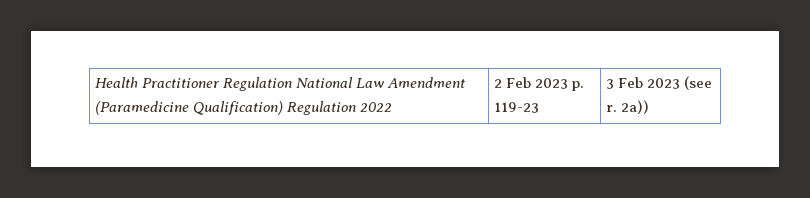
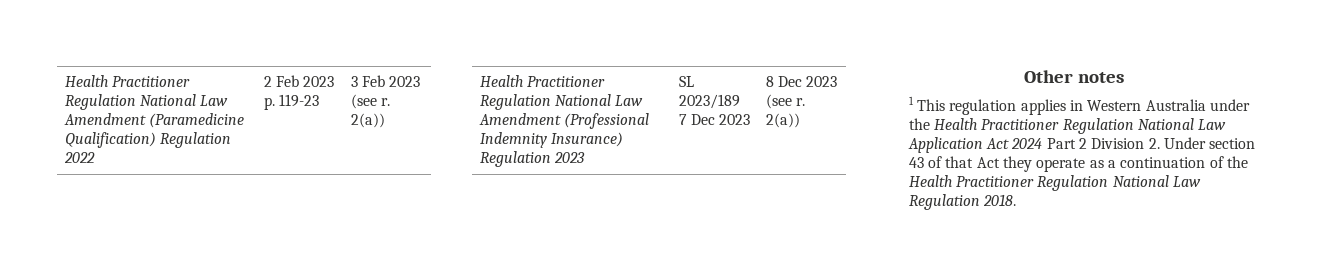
[621,100,650,114] 2a)) -> [350,113,385,128] [479,75,606,87] [479,94,644,110] [478,113,650,129] [479,132,624,148] [479,151,586,167] [678,76,694,87] [678,94,740,109] [678,114,751,125] [765,76,838,87] [765,94,806,109] [765,113,800,128] [1024,70,1124,83] [908,96,1250,115] [908,118,1227,134] [907,137,1256,153] [908,156,1248,172] [908,175,1202,191] [908,194,1017,210] 2(a)) // Health Practitioner Regulation National Law Amendment (Professional Indemnity Insurance) Regulation 2023 | SL 2023/189 7 Dec 2023 | 8 Dec 2023 (see r. 2(a)) // Other notes // 1 This regulation applies in Western Australia under the Health Practitioner Regulation National Law Application Act 2024 Part 2 Division 2. Under section 43 of that Act they operate as a continuation of the Health Practitioner Regulation National Law Regulation 2018.

